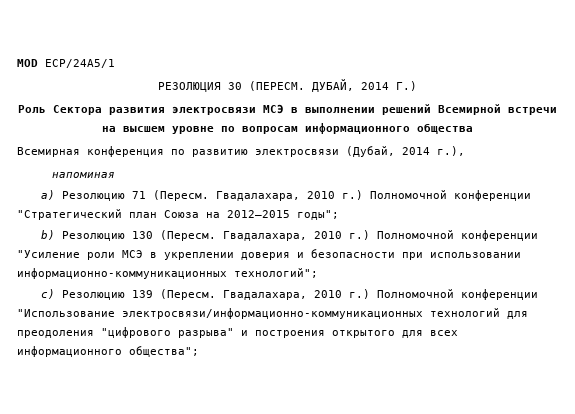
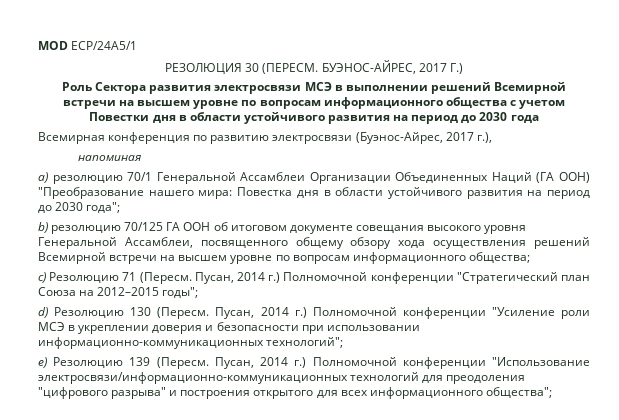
[312,79,389,92] ДУБАЙ, 2014 -> [321,60,447,74] БУЭНОС-АЙРЕС, 2017
(473, 128) none -> [509,100,565,109] [89,112,539,124] с учетом Повестки дня в области устойчивого развития на период до 2030 года
[346,146,430,157] (Дубай, 2014 -> [355,132,474,144] (Буэнос-Айрес, 2017
(55, 195) none -> [52,172,590,184] [38,187,590,199] [38,202,121,213] [38,222,527,234] [38,237,590,249] [38,252,530,264] [38,272,46,283] резолюцию 70/1 Генеральной Ассамблеи Организации Объединенных Наций (ГА ООН) "Преобразование нашего мира: Повестка дня в области устойчивого развития на период до 2030 года"; // b) резолюцию 70/125 ГА ООН об итоговом документе совещания высокого уровня Генеральной Ассамблеи, посвященного общему обзору хода осуществления решений Всемирной встречи на высшем уровне по вопросам информационного общества; // с)
[215,191,335,201] Гвадалахара, 2010 -> [194,272,265,284] Пусан, 2014
[40,230,55,240] b) -> [38,307,48,318] d)
[222,231,342,241] Гвадалахара, 2010 -> [215,307,289,319] Пусан, 2014
[40,289,55,299] c) -> [38,357,47,368] e)
[222,290,342,300] Гвадалахара, 2010 -> [214,357,289,369] Пусан, 2014

